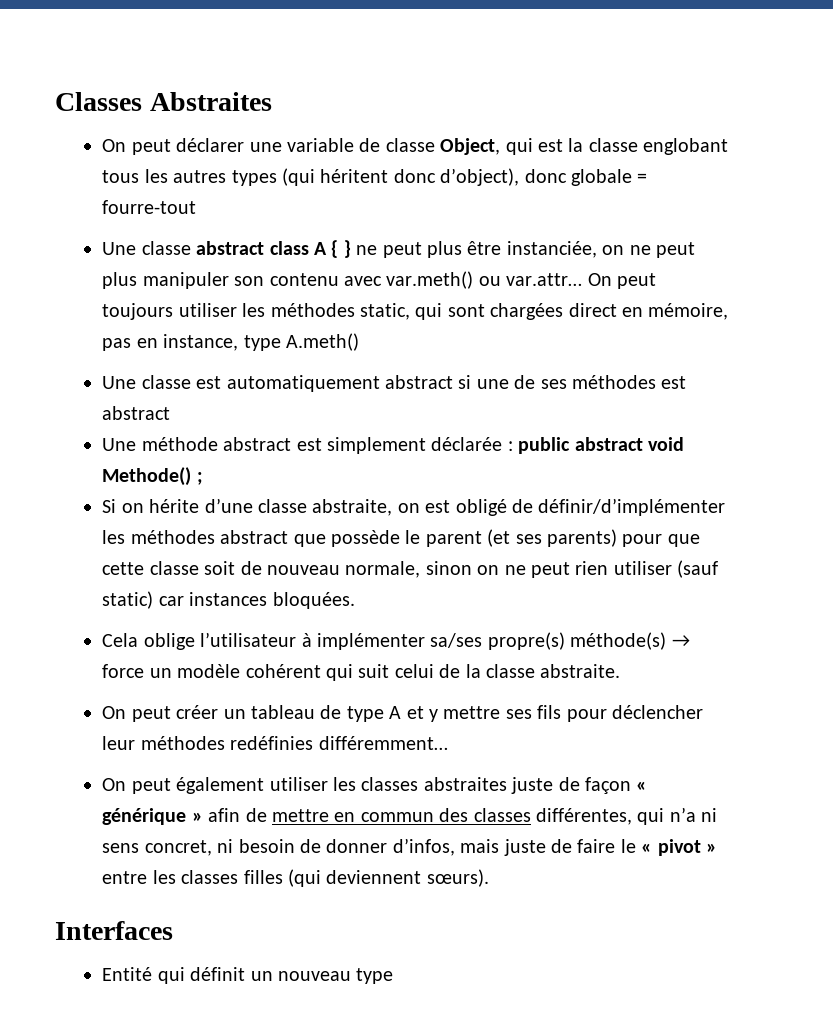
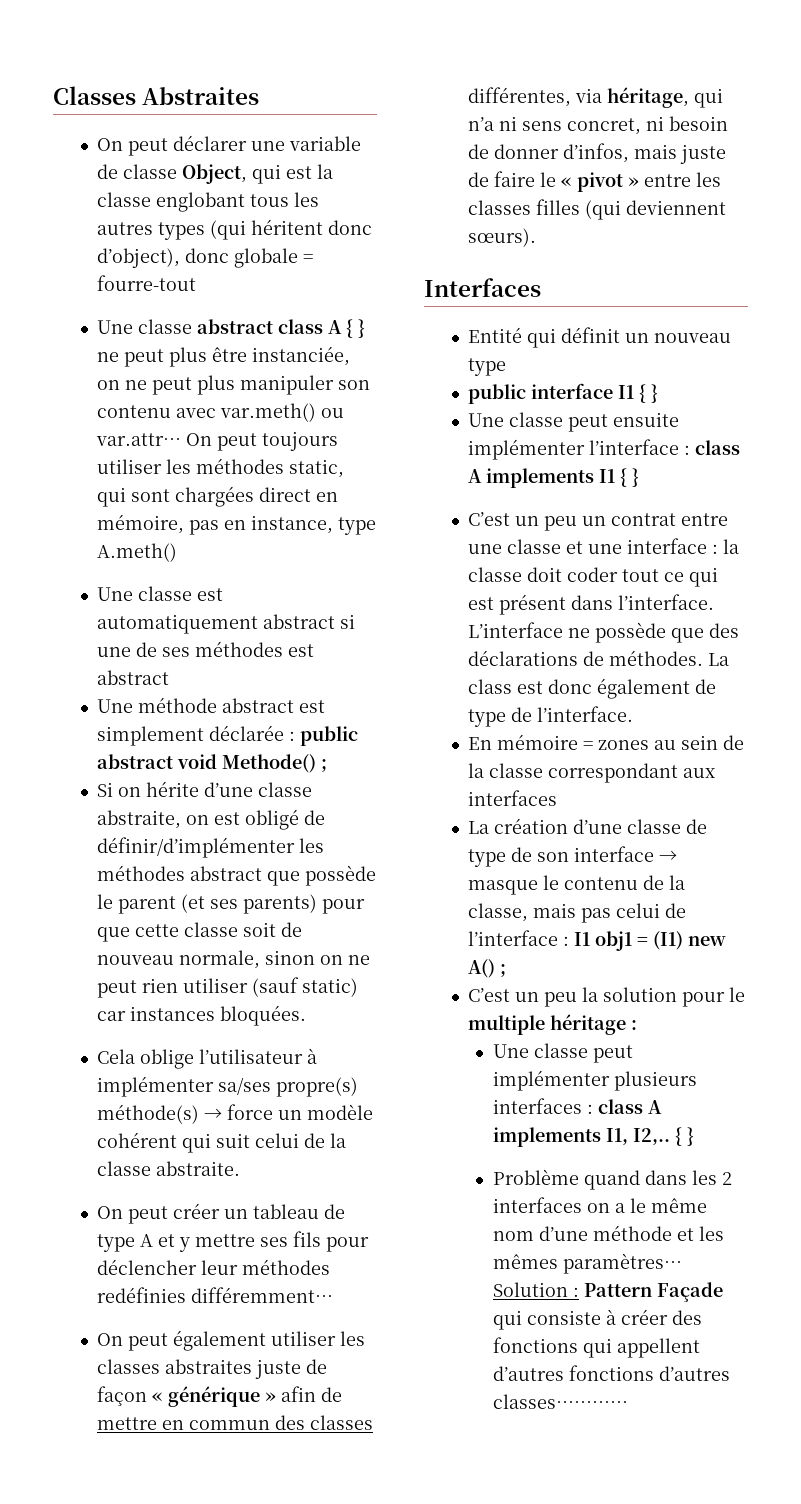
(632, 816) none -> [575,87,690,108] via héritage,
(394, 976) none -> [468,383,659,404] [468,412,680,432] [468,439,741,460] [468,468,640,488] [468,512,729,531] [468,538,740,554] [468,567,719,587] [468,594,715,615] [468,622,740,643] [468,650,730,666] [468,678,717,699] [468,706,634,727] [468,734,745,750] [468,763,716,783] [468,790,558,806] [468,818,708,834] [468,846,678,867] [468,875,686,895] [468,903,687,923] [468,930,727,951] [468,959,507,978] [468,987,746,1007] [468,1014,638,1035] [492,1043,633,1063] [492,1070,697,1091] [492,1098,662,1114] [492,1127,694,1147] [492,1169,732,1190] [492,1197,707,1213] [492,1225,724,1241] [492,1253,682,1274] [492,1282,723,1302] [492,1309,702,1330] [492,1337,700,1358] [492,1365,730,1381] [492,1394,628,1409] // public interface I1 { } // Une classe peut ensuite implémenter l’interface : class A implements I1 { } // C’est un peu un contrat entre une classe et une interface : la classe doit coder tout ce qui est présent dans l’interface. L’interface ne possède que des déclarations de méthodes. La class est donc également de type de l’interface. // En mémoire = zones au sein de la classe correspondant aux interfaces // La création d’une classe de type de son interface → masque le contenu de la classe, mais pas celui de l’interface : I1 obj1 = (I1) new A() ; // C’est un peu la solution pour le multiple héritage : // Une classe peut implémenter plusieurs interfaces : class A implements I1, I2,.. { } // Problème quand dans les 2 interfaces on a le même nom d’une méthode et les mêmes paramètres… Solution : Pattern Façade qui consiste à créer des fonctions qui appellent d’autres fonctions d’autres classes…………

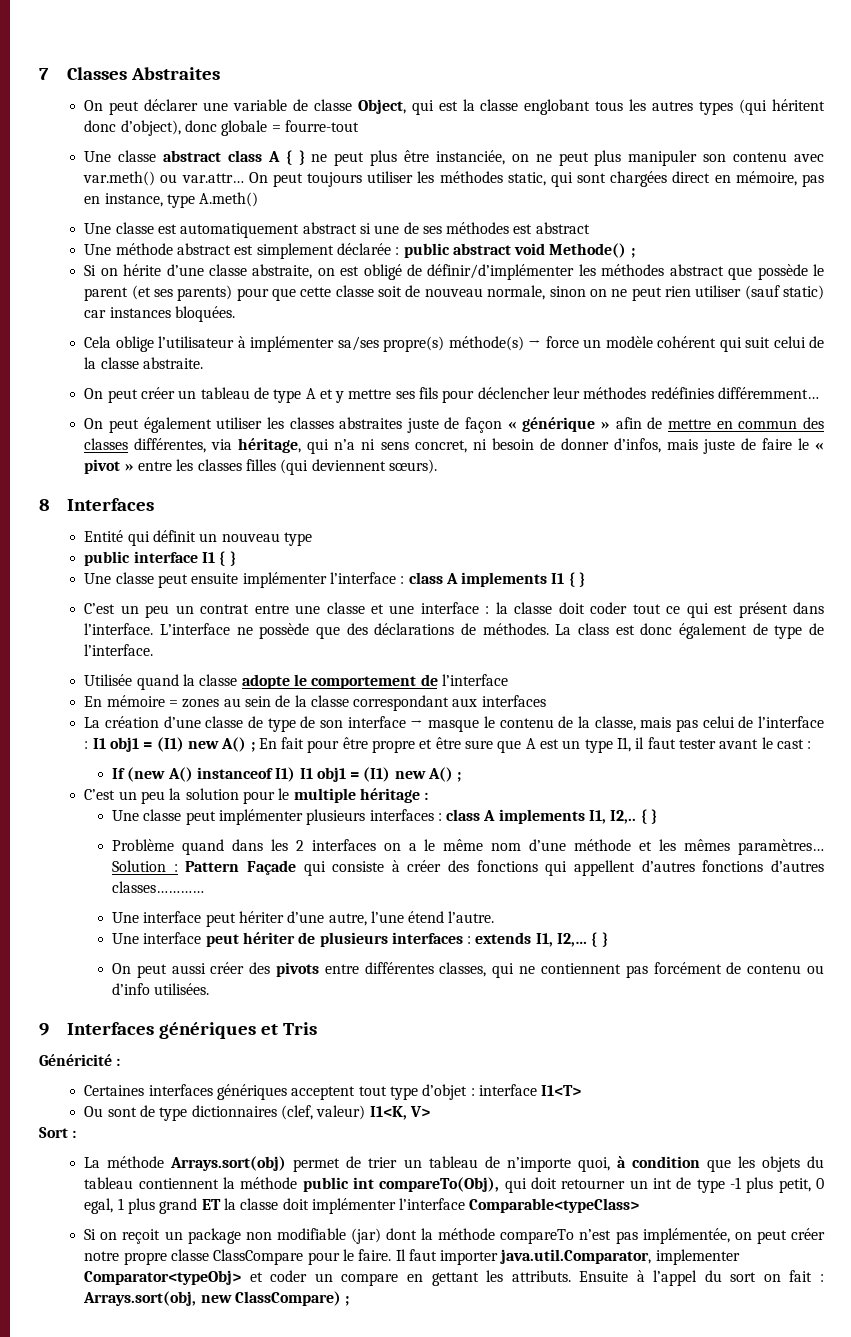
(53, 95) none -> [39,68,49,80] 7
(537, 237) none -> [39,499,50,511] 8
(634, 714) none -> [84,674,508,690] // Utilisée quand la classe adopte le comportement de l’interface
(507, 970) none -> [258,737,812,753] [111,767,462,782] En fait pour être propre et être sure que A est un type I1, il faut tester avant le cast : // If (new A() instanceof I1) I1 obj1 = (I1) new A() ;
(628, 1401) none -> [111,911,495,927] [111,932,608,947] [111,962,824,978] [111,983,210,995] [39,1022,317,1039] [39,1054,121,1066] [84,1084,582,1100] [84,1105,430,1121] [39,1127,77,1138] [84,1156,825,1172] [84,1177,825,1193] [84,1198,640,1214] [84,1228,825,1244] [84,1249,740,1265] [84,1270,825,1286] [83,1291,350,1306] // Une interface peut hériter d’une autre, l’une étend l’autre. // Une interface peut hériter de plusieurs interfaces : extends I1, I2,… { } // On peut aussi créer des pivots entre différentes classes, qui ne contiennent pas forcément de contenu ou d’info utilisées. // 9 Interfaces génériques et Tris // Généricité : // Certaines interfaces génériques acceptent tout type d’objet : interface I1<T> // Ou sont de type dictionnaires (clef, valeur) I1<K, V> // Sort : // La méthode Arrays.sort(obj) permet de trier un tableau de n’importe quoi, à condition que les objets du tableau contiennent la méthode public int compareTo(Obj), qui doit retourner un int de type -1 plus petit, 0 egal, 1 plus grand ET la classe doit implémenter l’interface Comparable<typeClass> // Si on reçoit un package non modifiable (jar) dont la méthode compareTo n’est pas implémentée, on peut créer notre propre classe ClassCompare pour le faire. Il faut importer java.util.Comparator, implementer Comparator<typeObj> et coder un compare en gettant les attributs. Ensuite à l’appel du sort on fait : Arrays.sort(obj, new ClassCompare) ;

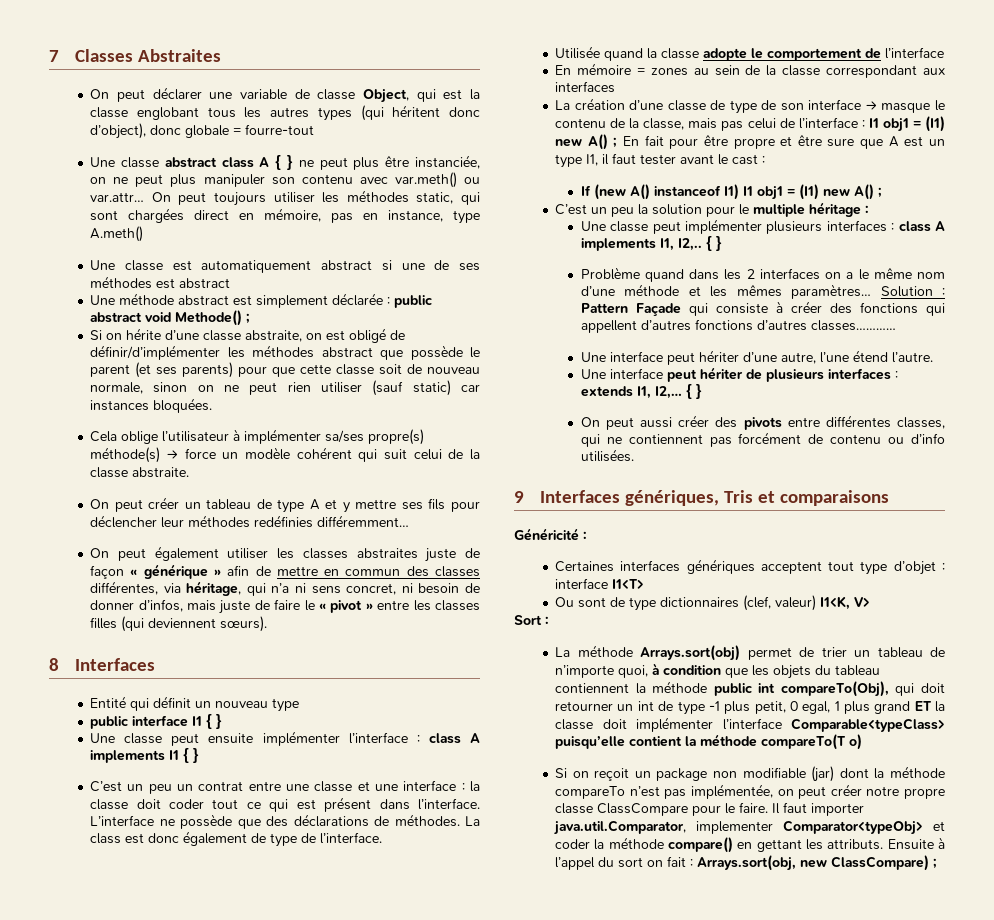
[158,1022,317,1039] génériques et Tris -> [624,490,889,506] génériques, Tris et comparaisons
(640, 1205) none -> [555,734,863,750] puisqu’elle contient la méthode compareTo(T o)
[314,1273,399,1286] un compare -> [594,837,734,853] la méthode compare()

